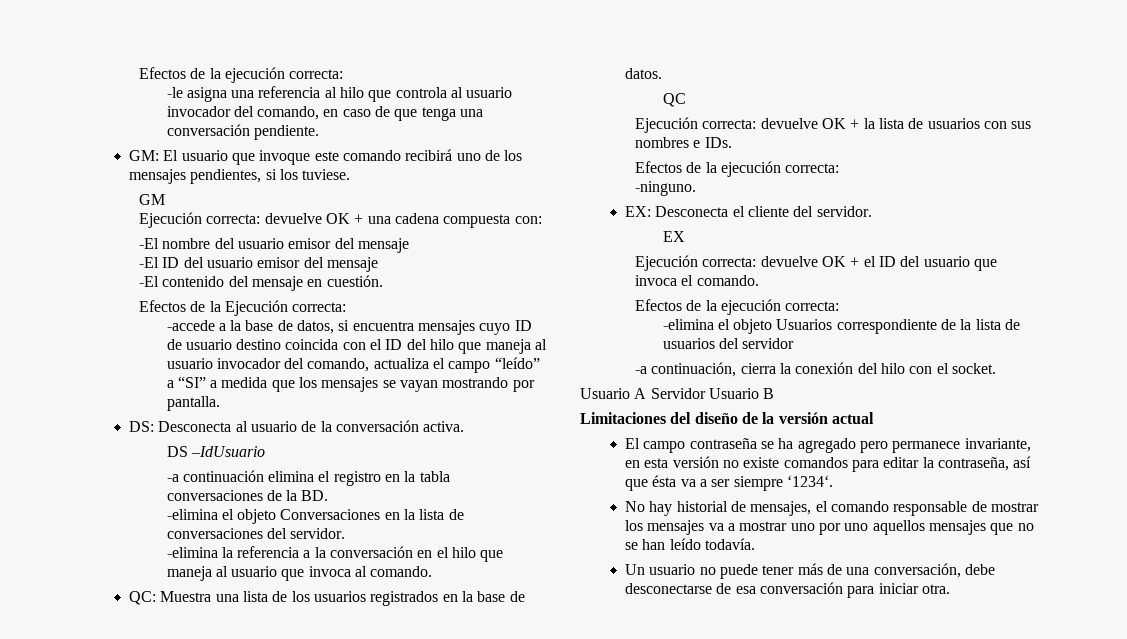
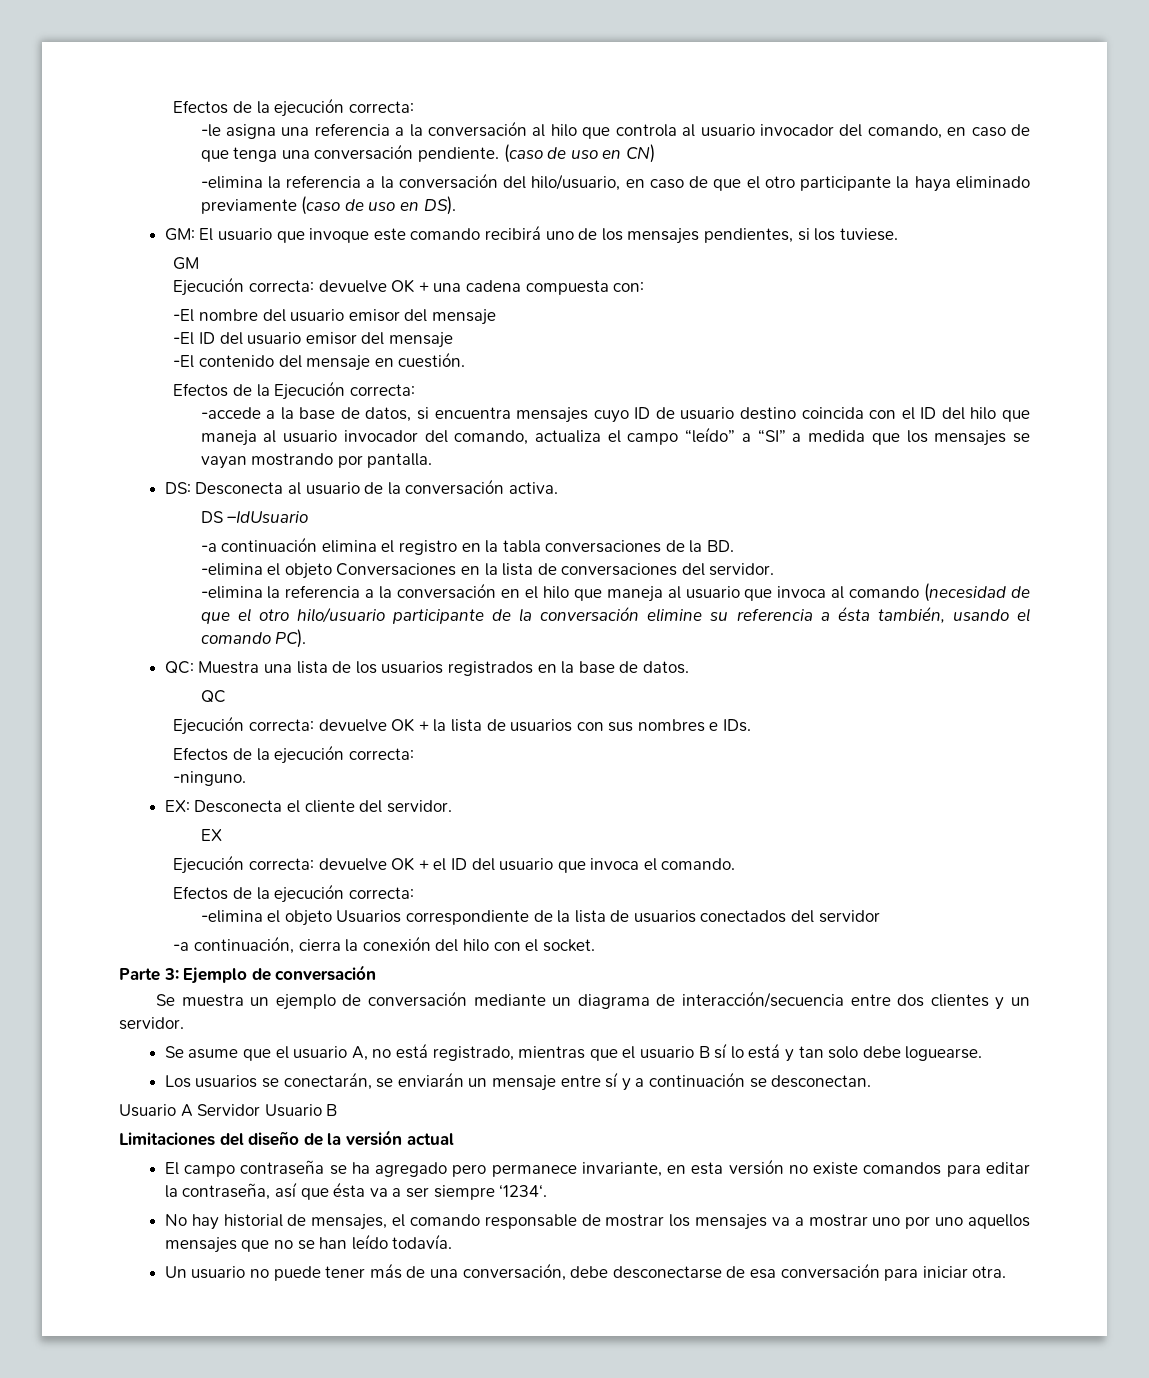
(321, 92) none -> [395,121,528,137] a la conversación
(319, 132) none -> [503,144,655,163] [200,173,1030,192] [200,196,456,215] (caso de uso en CN) // -elimina la referencia a la conversación del hilo/usuario, en caso de que el otro participante la haya eliminado previamente (caso de uso en DS).
[370,566,433,577] comando. -> [849,583,1031,602] [200,606,1030,624] [200,629,307,648] comando (necesidad de que el otro hilo/usuario participante de la conversación elimine su referencia a ésta también, usando el comando PC).
(715, 343) none -> [700,910,787,923] conectados
(996, 368) none -> [119,965,377,984] [155,991,1030,1010] [119,1017,184,1030] [164,1043,983,1062] [164,1072,872,1091] // Parte 3: Ejemplo de conversación // Se muestra un ejemplo de conversación mediante un diagrama de interacción/secuencia entre dos clientes y un servidor. // Se asume que el usuario A, no está registrado, mientras que el usuario B sí lo está y tan solo debe loguearse. // Los usuarios se conectarán, se enviarán un mensaje entre sí y a continuación se desconectan.

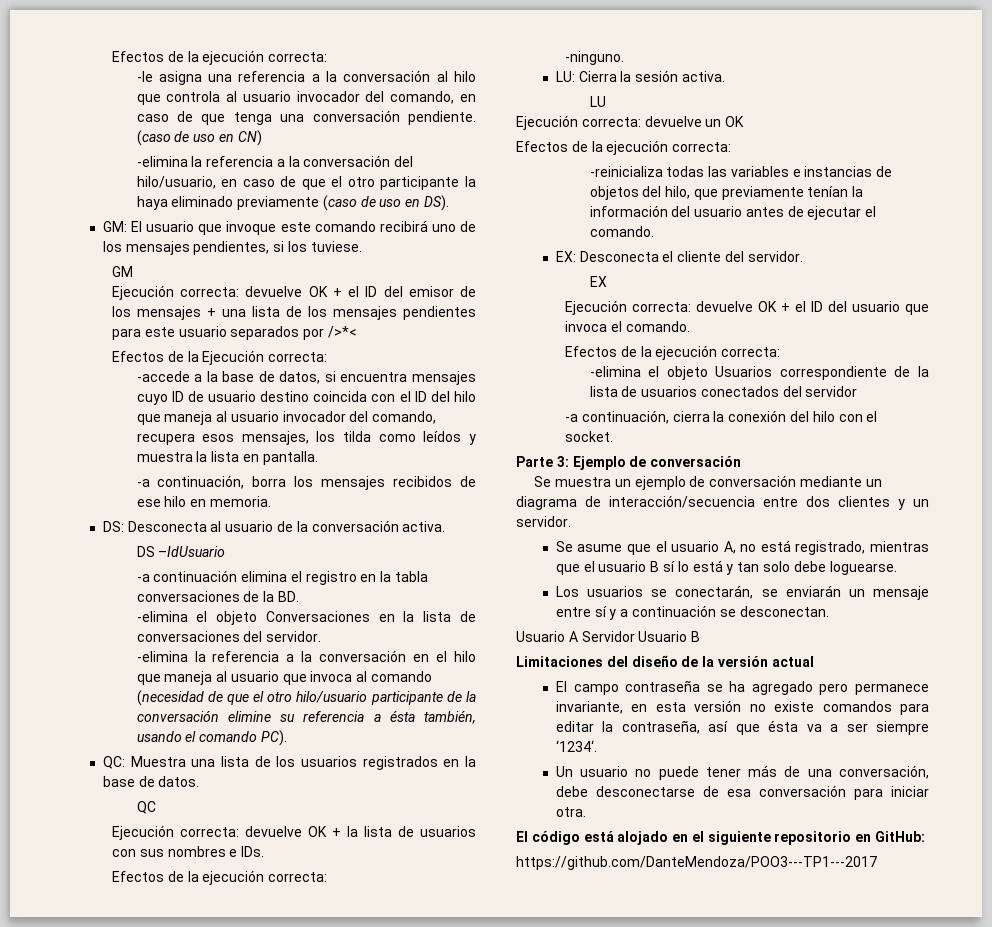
[433,280,645,295] [173,309,496,325] [173,332,453,348] [173,352,466,371] una cadena compuesta con: // -El nombre del usuario emisor del mensaje // -El ID del usuario emisor del mensaje // -El contenido del mensaje en cuestión. -> [348,286,476,297] [112,306,476,320] [112,326,357,340] el ID del emisor de los mensajes + una lista de los mensajes pendientes para este usuario separados por />*<
[534,427,1030,446] [200,453,433,469] actualiza el campo “leído” a “SI” a medida que los mensajes se vayan mostrando por pantalla. -> [136,431,477,445] [136,451,318,465] [136,475,476,490] [136,496,271,507] recupera esos mensajes, los tilda como leídos y muestra la lista en pantalla. // -a continuación, borra los mensajes recibidos de ese hilo en memoria.
(247, 778) none -> [555,70,726,82] [589,96,606,107] [516,115,745,130] [516,140,732,155] [589,166,893,177] [589,186,864,200] [589,205,877,220] [589,226,654,237] // LU: Cierra la sesión activa. // LU // Ejecución correcta: devuelve un OK // Efectos de la ejecución correcta: // -reinicializa todas las variables e instancias de objetos del hilo, que previamente tenían la información del usuario antes de ejecutar el comando.
[164,1214,1030,1230] [164,1234,453,1253] // No hay historial de mensajes, el comando responsable de mostrar los mensajes va a mostrar uno por uno aquellos mensajes que no se han leído todavía. -> (597, 746) none
(1007, 1272) none -> [516,831,926,845] [516,856,877,870] // El código está alojado en el siguiente repositorio en GitHub: // https://github.com/DanteMendoza/POO3---TP1---2017

